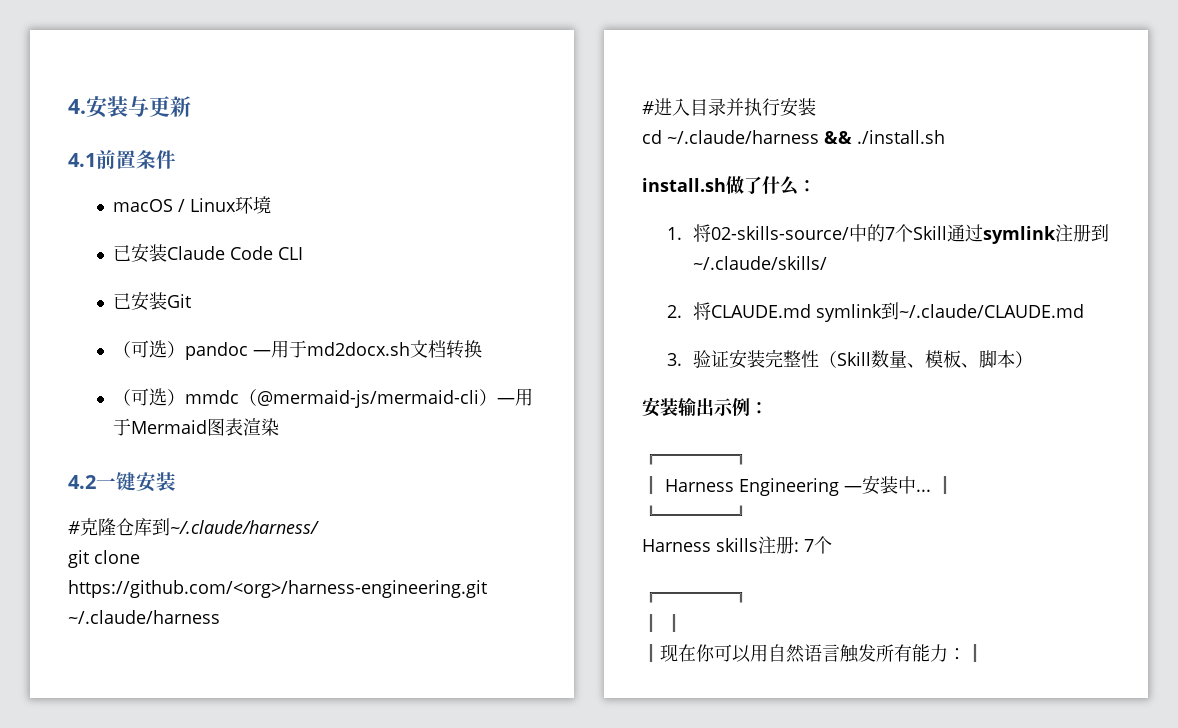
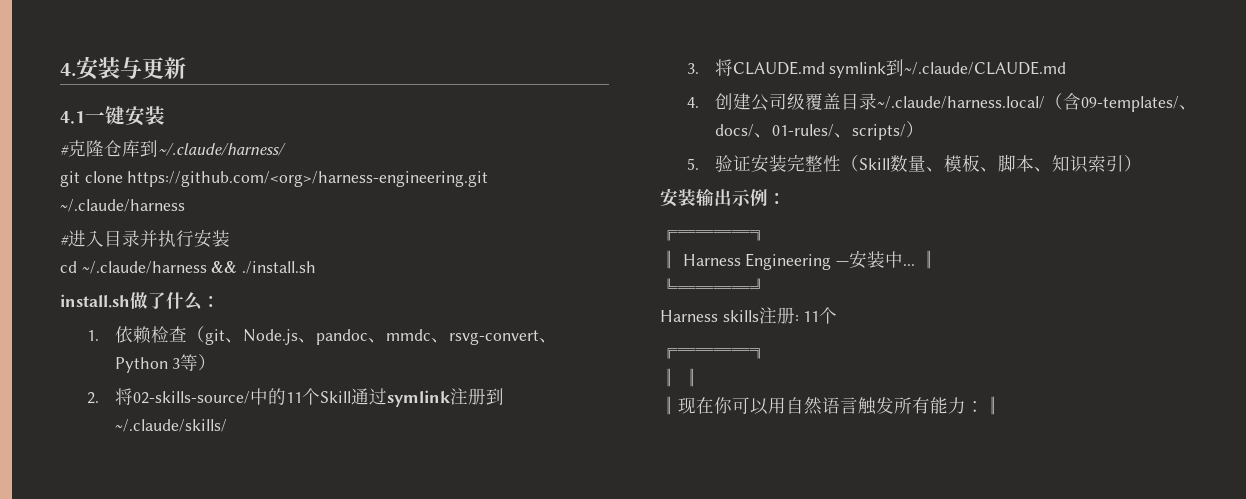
[96,150,176,169] [113,196,272,214] [113,243,304,263] [113,291,192,311] [113,340,483,360] [113,388,534,408] [113,418,280,436] [68,475,96,489] 前置条件 // macOS / Linux环境 // 已安装Claude Code CLI // 已安装Git // （可选）pandoc —用于md2docx.sh文档转换 // （可选）mmdc（@mermaid-js/mermaid-cli）—用于Mermaid图表渲染 // 4.2 -> (85, 117) none
(683, 233) none -> [114,326,557,345] [114,354,217,373] [87,392,100,404] 依赖检查（git、Node.js、pandoc、mmdc、rsvg-convert、Python 3等） // 2.
[884,227,895,240] 7 -> [285,392,302,403] 11
[667,305,683,318] 2. -> [687,63,700,74] 3.
[667,353,683,366] 3. -> [687,93,1197,112] [714,121,924,140] [687,158,700,170] 4.创建公司级覆盖目录~/.claude/harness.local/（含09-templates/、docs/、01-rules/、scripts/） // 5.
(1015, 359) none -> [1033,155,1124,173] 、知识索引
[804,539,814,552] 7 -> [803,311,820,322] 11

